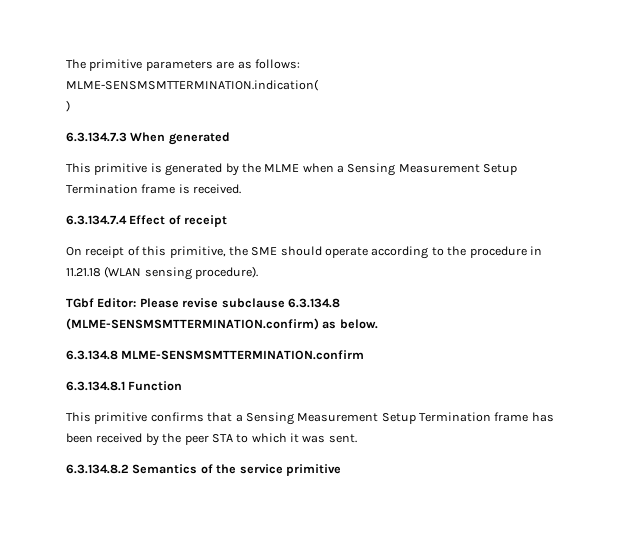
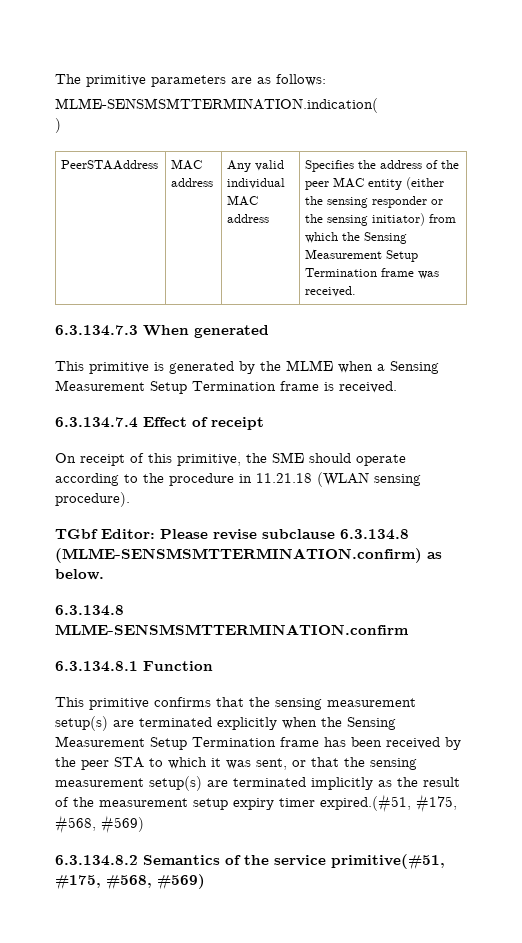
(70, 106) none -> [61,160,159,170] [171,159,203,170] [171,178,214,187] [227,160,285,172] [227,178,286,189] [227,195,259,206] [227,214,270,223] [305,160,460,172] [305,177,445,190] [305,196,444,208] [305,213,457,226] [305,232,408,244] [305,249,419,262] [305,268,440,279] [305,286,357,297] // PeerSTAAddress | MAC address | Any valid individual MAC address | Specifies the address of the peer MAC entity (either the sensing responder or the sensing initiator) from which the Sensing Measurement Setup Termination frame was received.
[235,414,243,422] a -> [249,697,416,710] [55,716,342,731] the sensing measurement setup(s) are terminated explicitly when the
[328,434,357,443] sent. -> [256,757,417,770] [55,776,460,791] [55,794,457,813] [55,815,144,834] sent, or that the sensing measurement setup(s) are terminated implicitly as the result of the measurement setup expiry timer expired.(#51, #175, #568, #569)
[285,464,341,476] primitive -> [331,854,445,870] [55,874,205,890] primitive(#51, #175, #568, #569)

